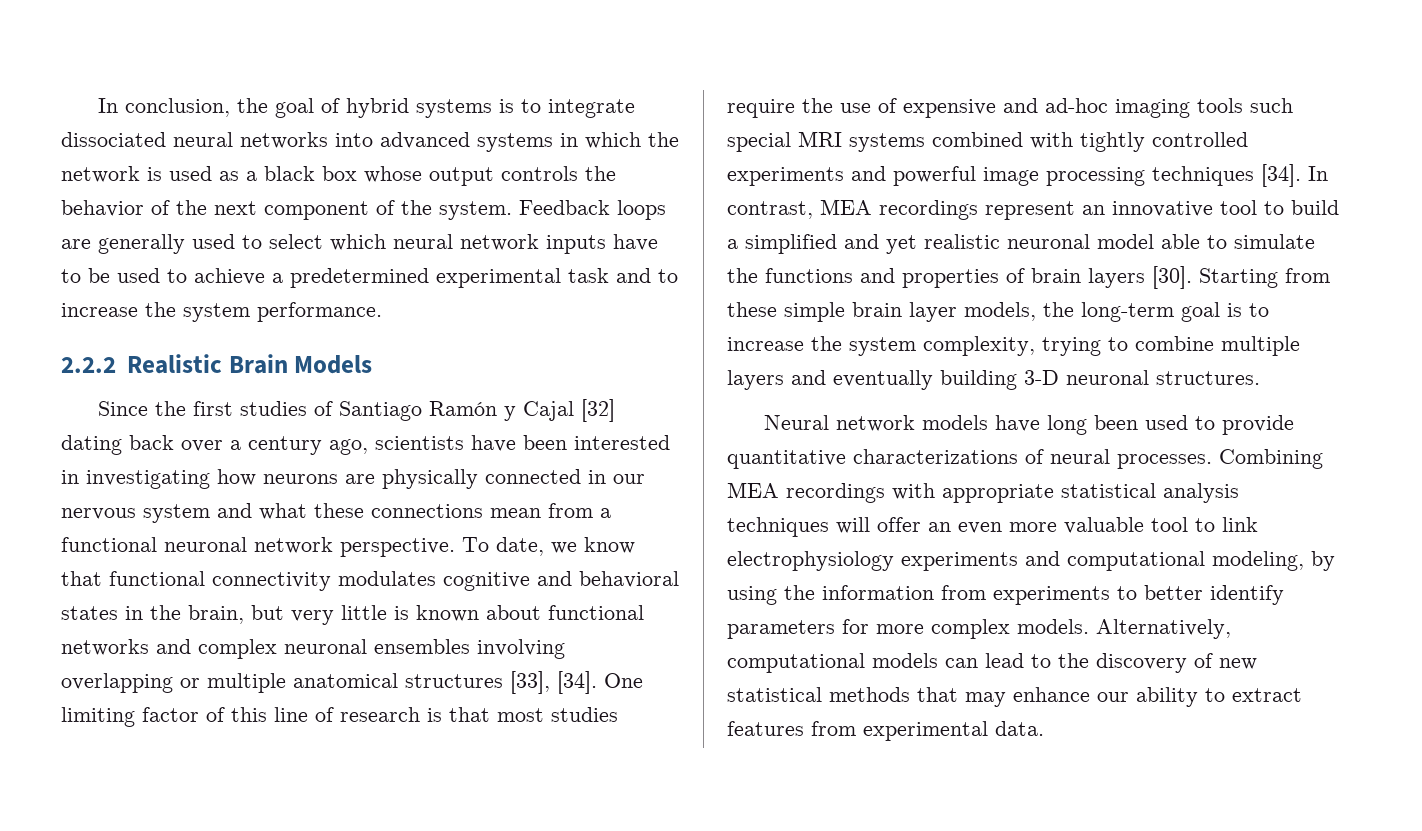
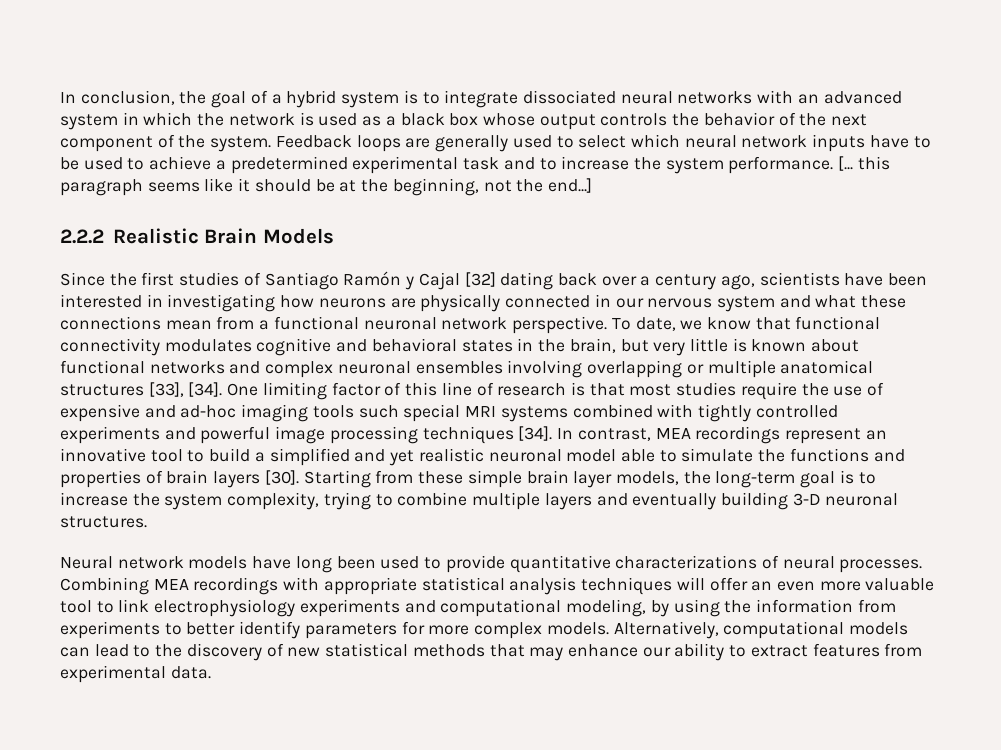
[346,98,493,118] hybrid systems -> [271,90,400,108] a hybrid system
[335,132,553,152] into advanced systems -> [757,90,902,104] [60,114,118,130] with an advanced system
(382, 312) none -> [838,156,890,171] [60,178,592,196] [... this paragraph seems like it should be at the beginning, not the end...]

